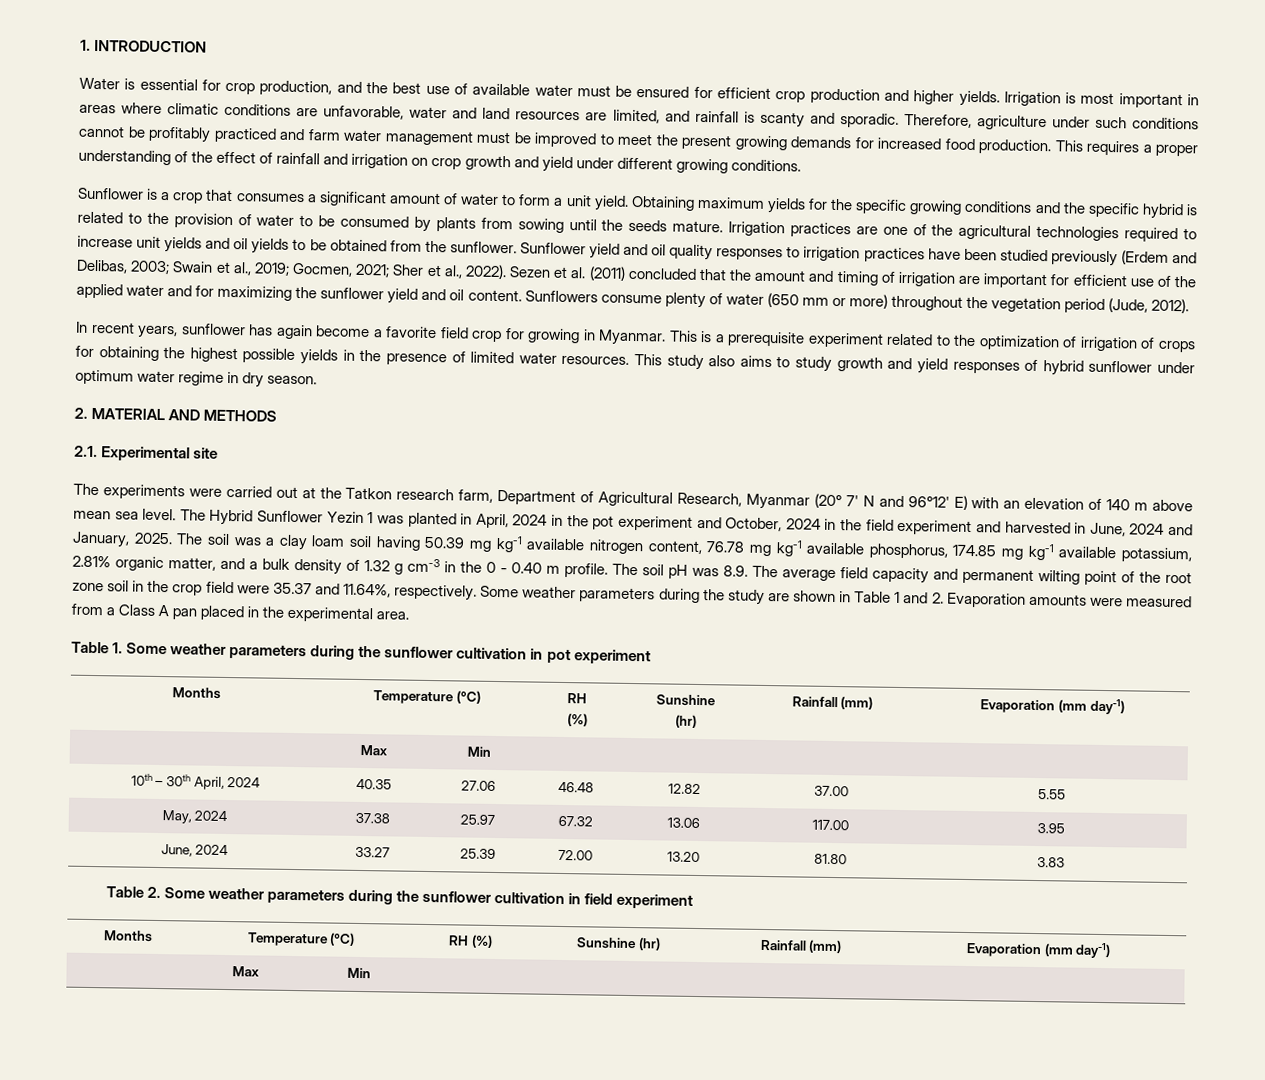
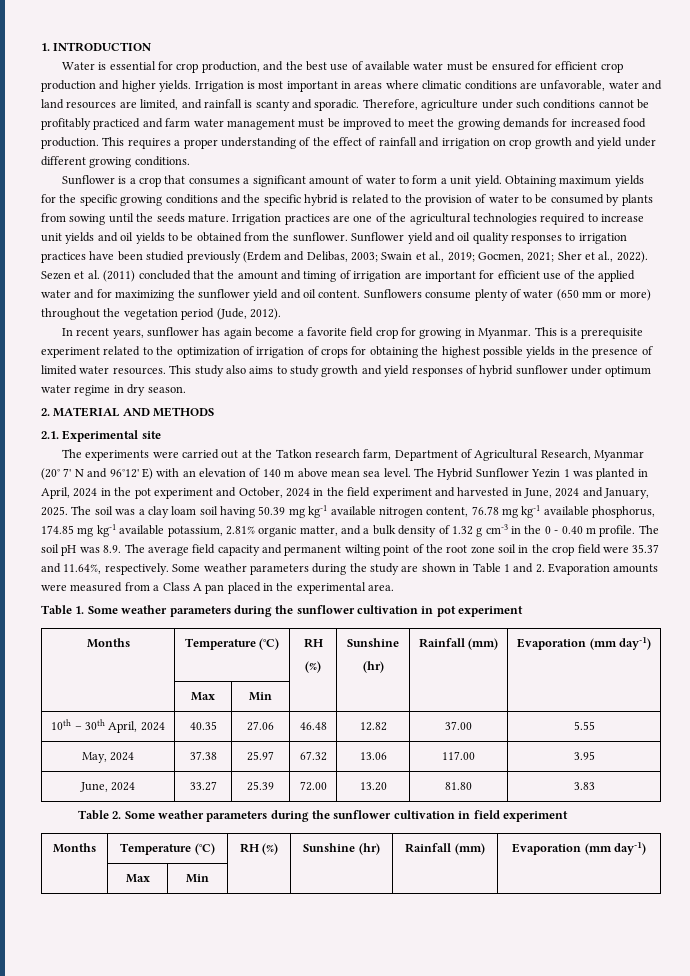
[681,134,732,150] present -> (455, 122) none

